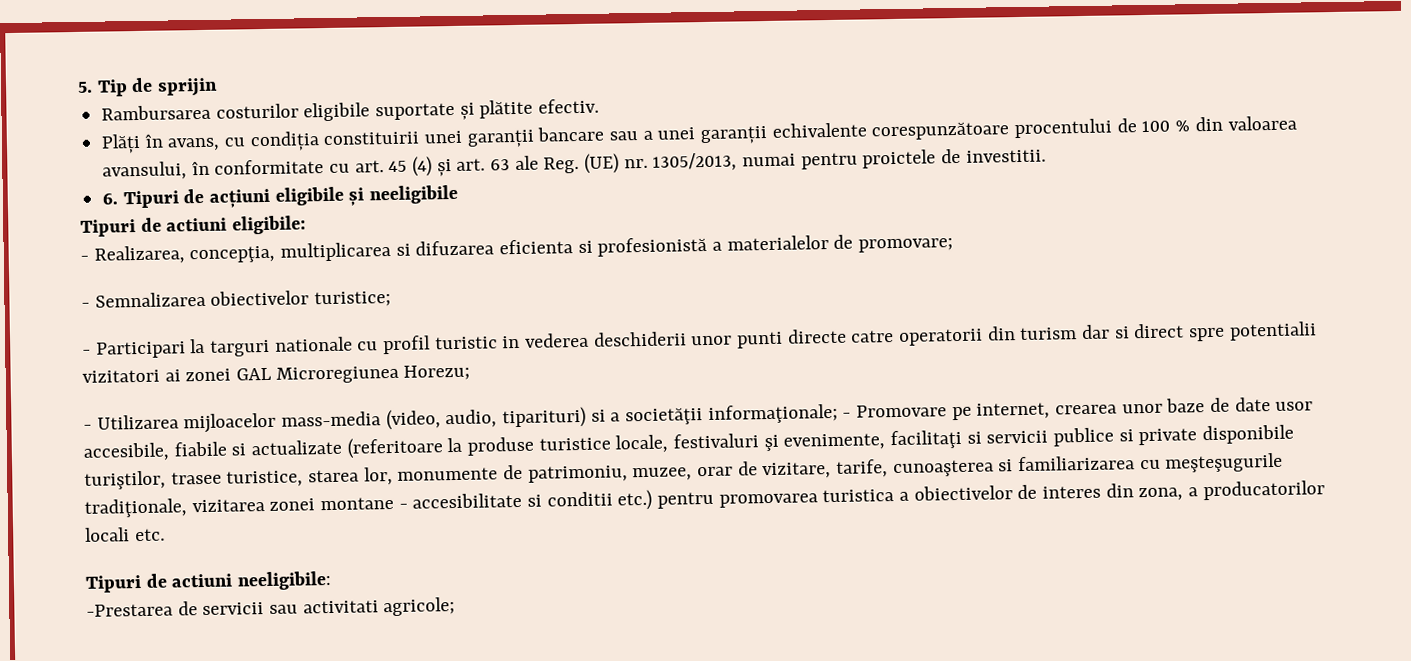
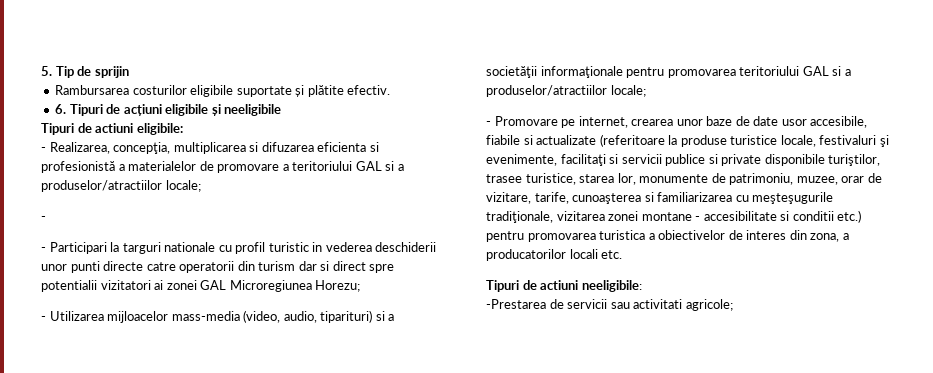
[101,115,1297,154] [102,148,1046,181] // Plăți în avans, cu condiția constituirii unei garanții bancare sau a unei garanții echivalente corespunzătoare procentului de 100 % din valoarea avansului, în conformitate cu art. 45 (4) și art. 63 ale Reg. (UE) nr. 1305/2013, numai pentru proictele de investitii. -> (391, 90) none
[858,238,954,253] [81,290,392,308] promovare; // - Semnalizarea obiectivelor turistice; -> [217,161,404,173] [41,180,201,192] [41,216,46,221] promovare a teritoriului GAL si a produselor/atractiilor locale; // -
[707,403,838,424] informaţionale; -> [540,66,851,78] [486,85,646,97] informaţionale pentru promovarea teritoriului GAL si a produselor/atractiilor locale; //

